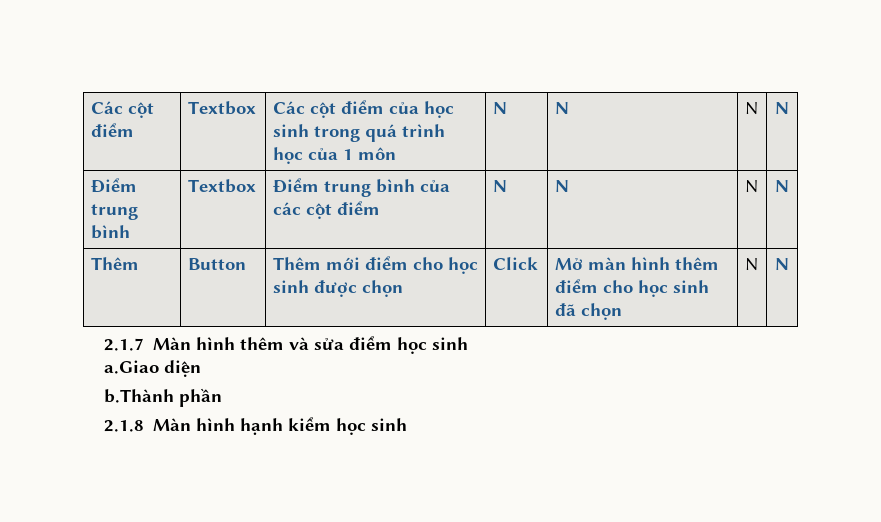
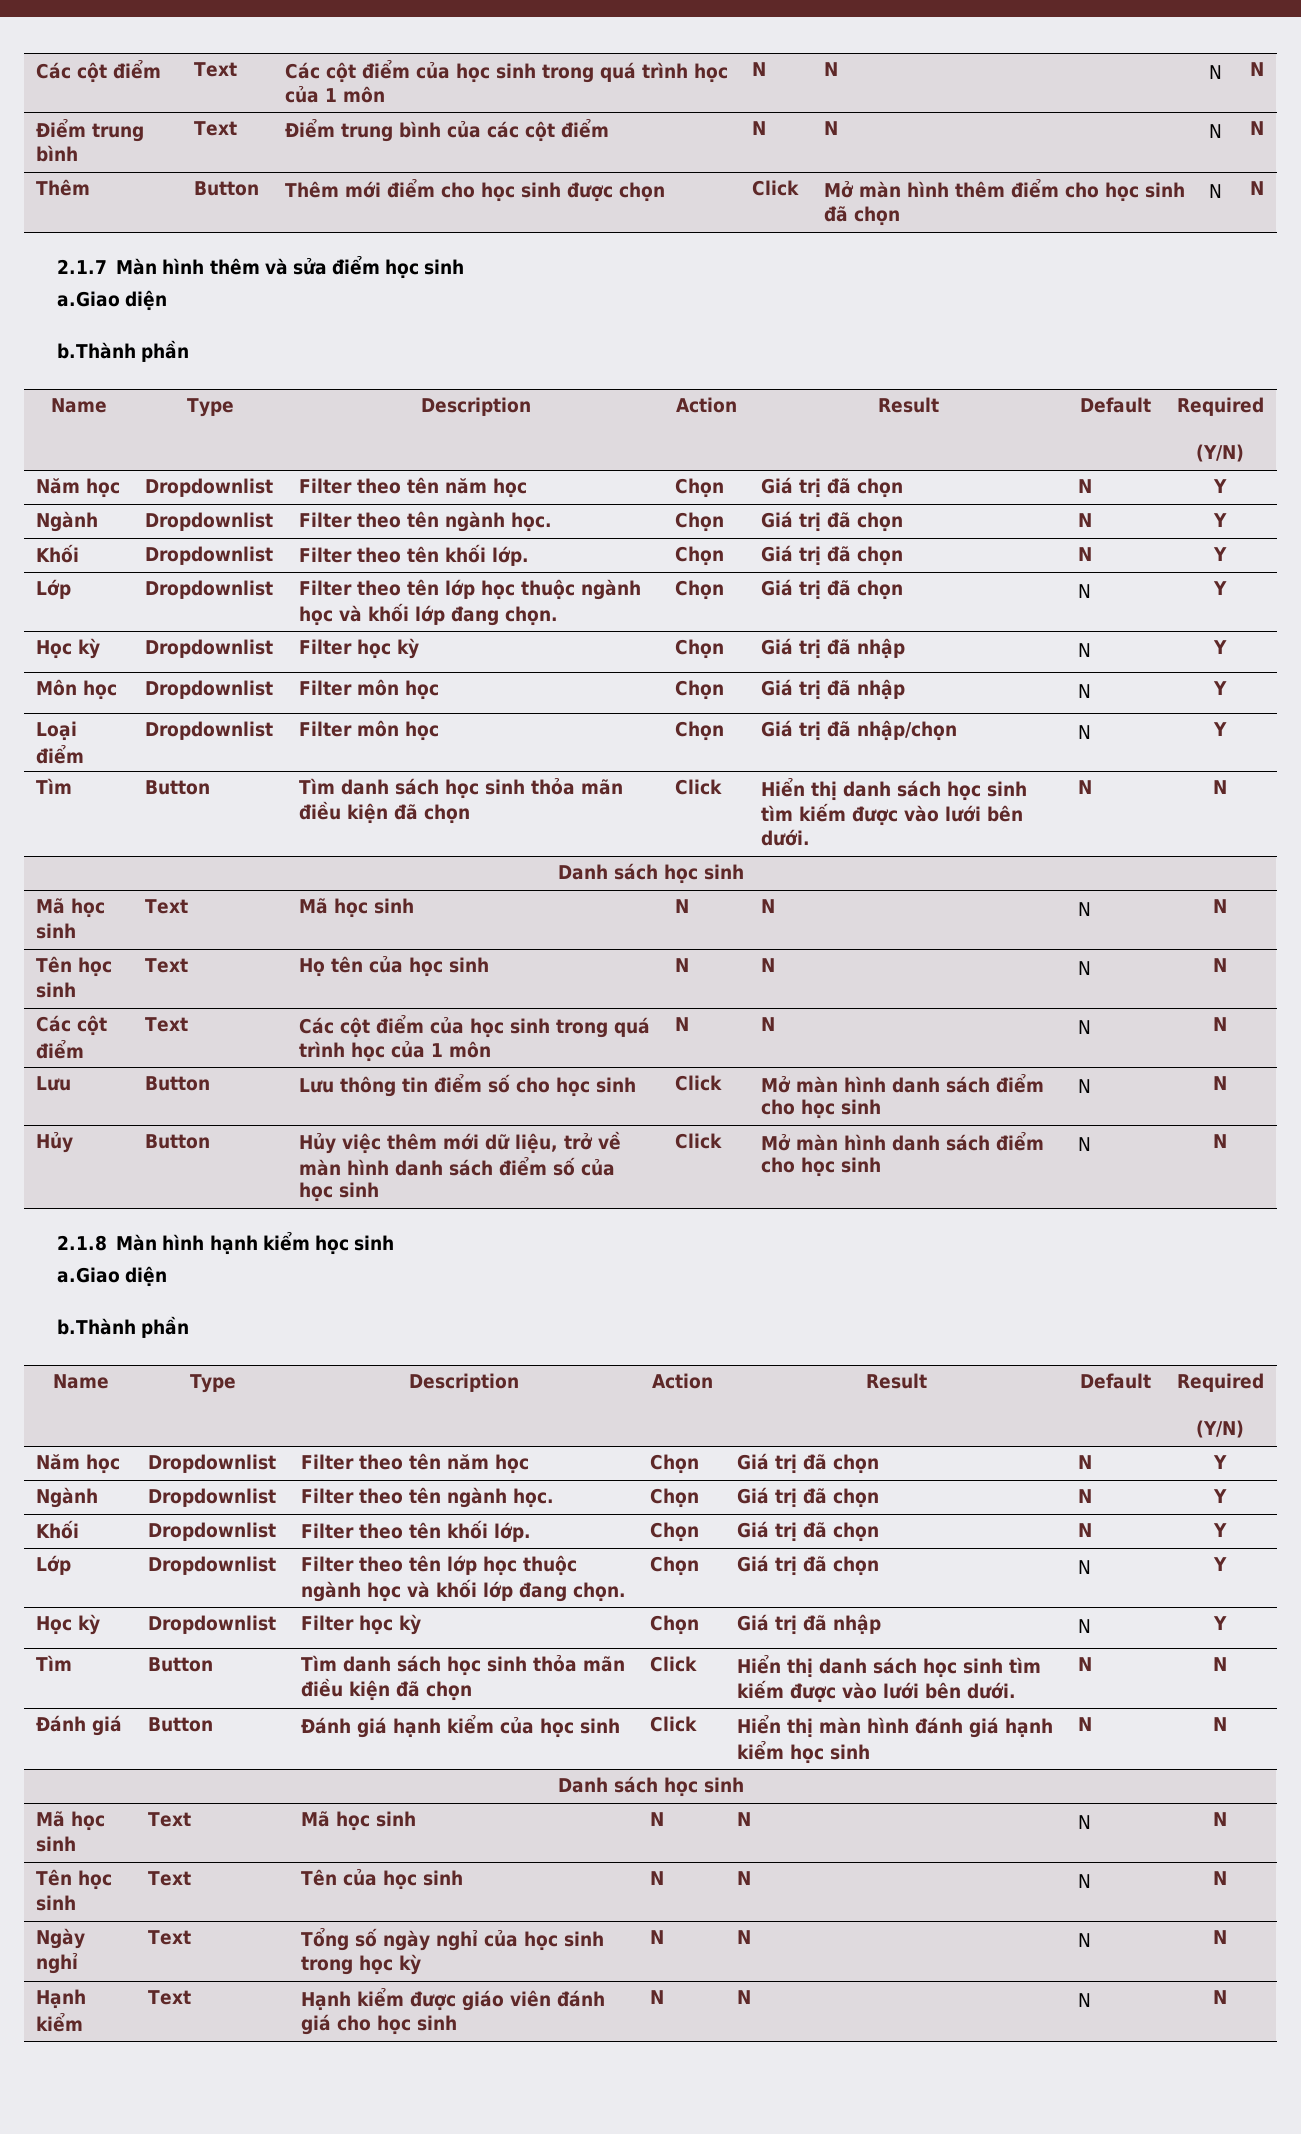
[90,101,154,118] [90,123,134,137] [187,101,256,115] Các cột điểm | Textbox -> [36,59,162,83] [194,62,238,77] Các cột điểm | Text
[187,179,256,193] Textbox -> [194,121,238,136] Text
(222, 397) none -> [51,398,107,413] [187,398,235,417] [420,397,531,416] [676,397,737,413] [877,397,939,413] [1079,397,1151,413] [1176,397,1264,416] [1196,444,1244,462] [36,478,121,498] [145,478,274,497] [299,477,528,498] [675,478,725,498] [761,477,904,498] [1078,479,1093,493] [1213,479,1227,493] [36,511,99,532] [145,512,274,531] [299,511,553,532] [675,512,725,532] [761,511,904,532] [1078,513,1093,527] [1213,513,1227,527] [36,544,80,563] [145,546,274,565] [299,544,530,566] [675,546,725,566] [761,545,904,566] [1078,547,1093,561] [1213,547,1227,561] [36,579,72,599] [145,580,274,599] [299,579,642,600] [299,603,559,626] [675,580,725,600] [761,579,904,600] [1078,584,1092,598] [1213,581,1227,595] [36,638,101,659] [145,639,274,658] [299,638,420,659] [675,639,725,659] [761,638,906,659] [1078,643,1092,657] [1213,640,1227,654] [36,679,118,700] [145,680,274,699] [299,679,440,700] [675,680,725,700] [761,679,906,700] [1078,684,1092,698] [1213,681,1227,695] [36,721,78,741] [36,744,85,764] [145,721,274,740] [299,720,440,741] [675,721,725,741] [761,720,958,741] [1078,725,1092,739] [1213,722,1227,736] [36,778,73,794] [145,780,211,795] [299,777,624,799] [299,801,471,824] [675,779,723,795] [761,777,1028,801] [761,803,1024,826] [761,829,811,846] [1078,780,1093,794] [1213,780,1227,794] [557,863,744,884] [36,898,106,918] [36,923,77,939] [145,899,189,914] [299,898,415,918] [675,899,690,913] [761,899,776,913] [1078,902,1092,916] [1213,899,1227,913] [36,956,113,977] [36,982,77,998] [145,958,189,973] [299,955,490,977] [675,958,690,972] [761,958,776,972] [1078,961,1092,975] [1213,958,1227,972] [36,1015,108,1036] [36,1039,85,1059] [145,1017,189,1032] [299,1014,651,1038] [299,1040,492,1062] [675,1017,690,1031] [761,1017,776,1031] [1078,1020,1092,1034] [1213,1017,1227,1031] [36,1076,72,1091] [145,1076,211,1091] [299,1073,637,1097] [675,1075,723,1091] [761,1073,1045,1093] [761,1099,882,1119] [1078,1079,1092,1093] [1213,1076,1227,1090] [36,1131,74,1153] [145,1134,211,1149] [299,1131,622,1154] [299,1156,616,1176] [299,1182,380,1202] [675,1133,723,1149] [761,1131,1045,1151] [761,1157,882,1177] [1078,1137,1092,1151] [1213,1134,1227,1148] // Name | Type | Description | Action | Result | Default | Required // (Y/N) // Năm học | Dropdownlist | Filter theo tên năm học | Chọn | Giá trị đã chọn | N | Y // Ngành | Dropdownlist | Filter theo tên ngành học. | Chọn | Giá trị đã chọn | N | Y // Khối | Dropdownlist | Filter theo tên khối lớp. | Chọn | Giá trị đã chọn | N | Y // Lớp | Dropdownlist | Filter theo tên lớp học thuộc ngành học và khối lớp đang chọn. | Chọn | Giá trị đã chọn | N | Y // Học kỳ | Dropdownlist | Filter học kỳ | Chọn | Giá trị đã nhập | N | Y // Môn học | Dropdownlist | Filter môn học | Chọn | Giá trị đã nhập | N | Y // Loại điểm | Dropdownlist | Filter môn học | Chọn | Giá trị đã nhập/chọn | N | Y // Tìm | Button | Tìm danh sách học sinh thỏa mãn điều kiện đã chọn | Click | Hiển thị danh sách học sinh tìm kiếm được vào lưới bên dưới. | N | N // Danh sách học sinh // Mã học sinh | Text | Mã học sinh | N | N | N | N // Tên học sinh | Text | Họ tên của học sinh | N | N | N | N // Các cột điểm | Text | Các cột điểm của học sinh trong quá trình học của 1 môn | N | N | N | N // Lưu | Button | Lưu thông tin điểm số cho học sinh | Click | Mở màn hình danh sách điểm cho học sinh | N | N // Hủy | Button | Hủy việc thêm mới dữ liệu, trở về màn hình danh sách điểm số của học sinh | Click | Mở màn hình danh sách điểm cho học sinh | N | N
(408, 424) none -> [56,1266,167,1287] [56,1316,189,1338] [52,1374,109,1389] [189,1374,237,1393] [409,1373,519,1392] [651,1373,713,1389] [865,1373,927,1389] [1079,1373,1151,1389] [1176,1373,1264,1392] [1196,1420,1244,1438] [36,1454,121,1474] [148,1454,277,1473] [301,1453,530,1474] [650,1454,700,1474] [737,1453,880,1474] [1078,1455,1093,1469] [1213,1455,1227,1469] [36,1487,99,1508] [148,1488,277,1507] [301,1487,555,1508] [650,1488,700,1508] [737,1487,880,1508] [1078,1489,1093,1503] [1213,1489,1227,1503] [36,1520,80,1539] [148,1522,277,1541] [301,1520,532,1542] [650,1522,700,1542] [737,1521,880,1542] [1078,1523,1093,1537] [1213,1523,1227,1537] [36,1555,72,1575] [148,1556,277,1575] [301,1555,578,1576] [301,1579,627,1602] [650,1556,700,1576] [737,1555,880,1576] [1078,1560,1092,1574] [1213,1557,1227,1571] [36,1614,101,1635] [148,1615,277,1634] [301,1614,422,1635] [650,1615,700,1635] [737,1614,882,1635] [1078,1619,1092,1633] [1213,1616,1227,1630] [36,1655,73,1671] [148,1657,214,1672] [301,1654,626,1676] [301,1678,473,1701] [650,1656,698,1672] [737,1654,1042,1678] [737,1680,1017,1703] [1078,1657,1093,1671] [1213,1657,1227,1671] [36,1715,123,1736] [148,1717,214,1732] [301,1714,621,1738] [650,1716,698,1732] [737,1714,1054,1738] [737,1740,871,1764] [1078,1717,1093,1731] [1213,1717,1227,1731] [557,1776,744,1797] [36,1811,106,1831] [36,1836,77,1852] [148,1812,192,1827] [301,1811,417,1831] [650,1812,665,1826] [737,1812,752,1826] [1078,1815,1092,1829] [1213,1812,1227,1826] [36,1869,113,1890] [36,1895,77,1911] [148,1871,192,1886] [301,1868,464,1890] [650,1871,665,1885] [737,1871,752,1885] [1078,1874,1092,1888] [1213,1871,1227,1885] [36,1928,86,1949] [36,1952,79,1974] [148,1930,192,1945] [301,1927,605,1951] [301,1954,422,1975] [650,1930,665,1944] [737,1930,752,1944] [1078,1933,1092,1947] [1213,1930,1227,1944] [36,1989,87,2009] [36,2012,84,2032] [148,1990,192,2005] [301,1987,606,2011] [301,2014,458,2035] [650,1990,665,2004] [737,1990,752,2004] [1078,1993,1092,2007] [1213,1990,1227,2004] // a.Giao diện // b.Thành phần // Name | Type | Description | Action | Result | Default | Required // (Y/N) // Năm học | Dropdownlist | Filter theo tên năm học | Chọn | Giá trị đã chọn | N | Y // Ngành | Dropdownlist | Filter theo tên ngành học. | Chọn | Giá trị đã chọn | N | Y // Khối | Dropdownlist | Filter theo tên khối lớp. | Chọn | Giá trị đã chọn | N | Y // Lớp | Dropdownlist | Filter theo tên lớp học thuộc ngành học và khối lớp đang chọn. | Chọn | Giá trị đã chọn | N | Y // Học kỳ | Dropdownlist | Filter học kỳ | Chọn | Giá trị đã nhập | N | Y // Tìm | Button | Tìm danh sách học sinh thỏa mãn điều kiện đã chọn | Click | Hiển thị danh sách học sinh tìm kiếm được vào lưới bên dưới. | N | N // Đánh giá | Button | Đánh giá hạnh kiểm của học sinh | Click | Hiển thị màn hình đánh giá hạnh kiểm học sinh | N | N // Danh sách học sinh // Mã học sinh | Text | Mã học sinh | N | N | N | N // Tên học sinh | Text | Tên của học sinh | N | N | N | N // Ngày nghỉ | Text | Tổng số ngày nghỉ của học sinh trong học kỳ | N | N | N | N // Hạnh kiểm | Text | Hạnh kiểm được giáo viên đánh giá cho học sinh | N | N | N | N

